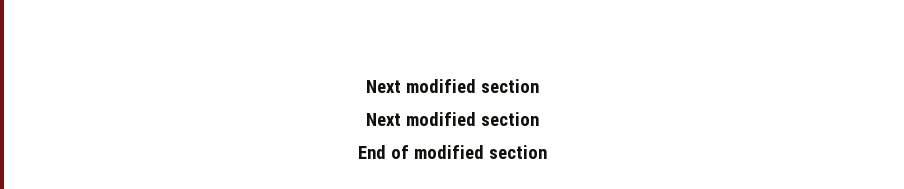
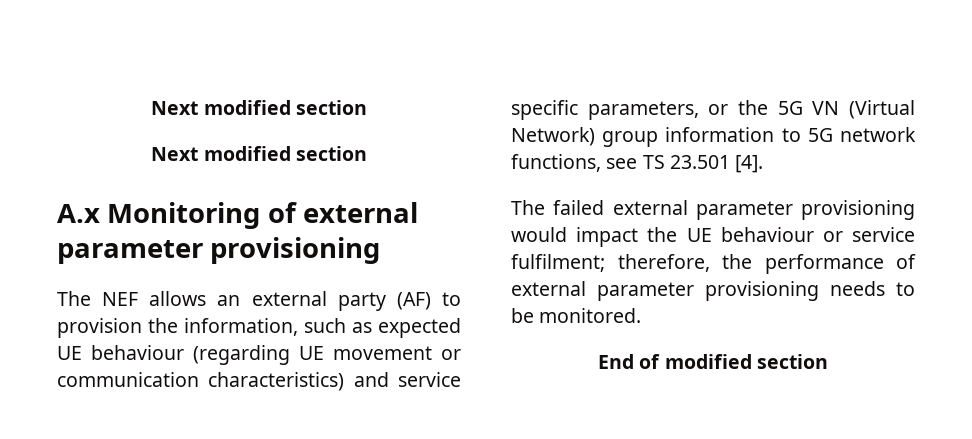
(539, 119) none -> [57,202,419,229] [57,237,381,264] [57,291,462,311] [57,318,461,338] [57,345,461,365] [57,372,462,391] [511,100,915,120] [511,127,916,147] [511,154,764,173] [511,200,915,220] [511,227,915,247] [511,254,916,274] [511,281,915,301] [511,308,642,323] // A.x Monitoring of external parameter provisioning // The NEF allows an external party (AF) to provision the information, such as expected UE behaviour (regarding UE movement or communication characteristics) and service specific parameters, or the 5G VN (Virtual Network) group information to 5G network functions, see TS 23.501 [4]. // The failed external parameter provisioning would impact the UE behaviour or service fulfilment; therefore, the performance of external parameter provisioning needs to be monitored.

